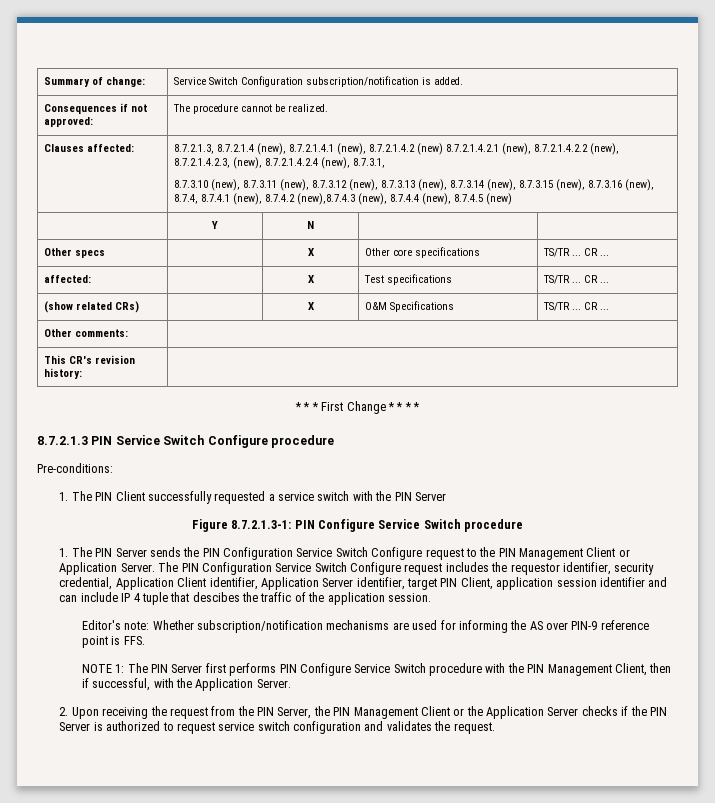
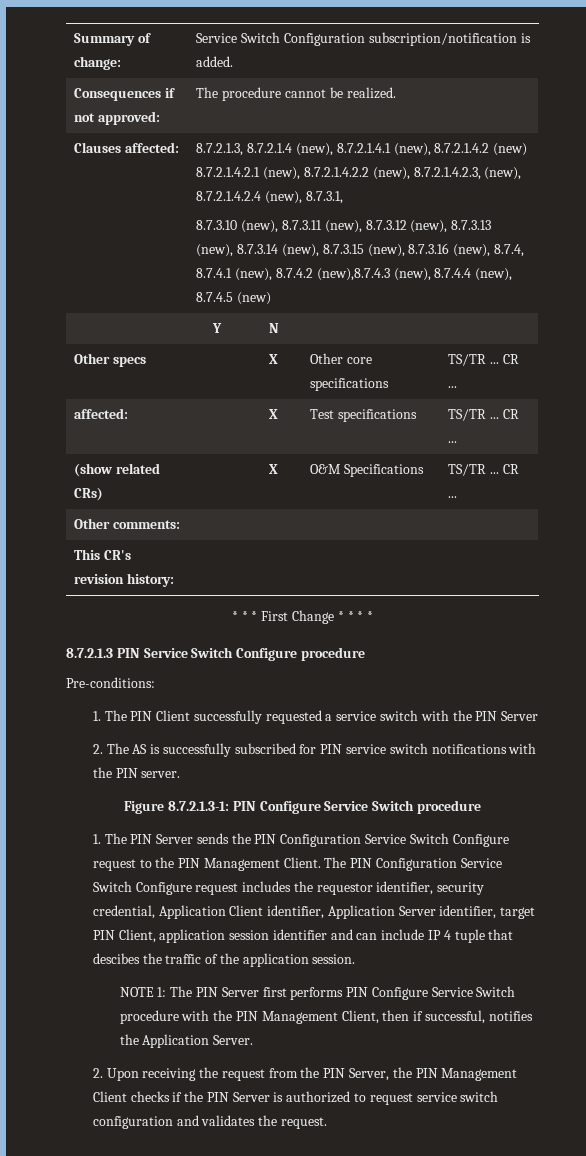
(446, 496) none -> [92,743,537,757] [92,767,181,778] // 2. The AS is successfully subscribed for PIN service switch notifications with the PIN server.
[586,547,630,557] [59,562,155,575] Client or Application Server. -> [283,857,321,868] Client.
[81,620,649,633] [81,636,145,648] // Editor's note: Whether subscription/notification mechanisms are used for informing the AS over PIN-9 reference point is FFS. -> (356, 959) none
[153,678,174,688] with -> [488,1011,533,1021] notifies
[453,706,579,719] or the Application Server -> (127, 1096) none

